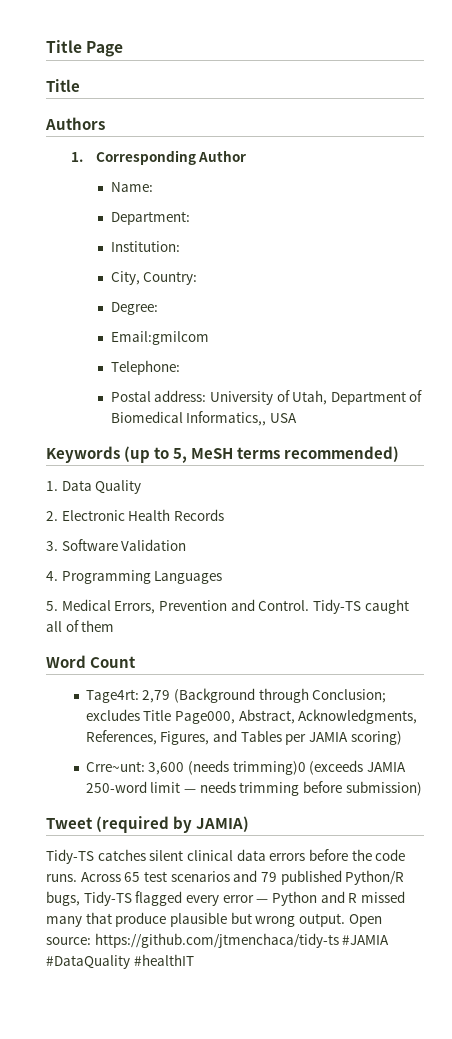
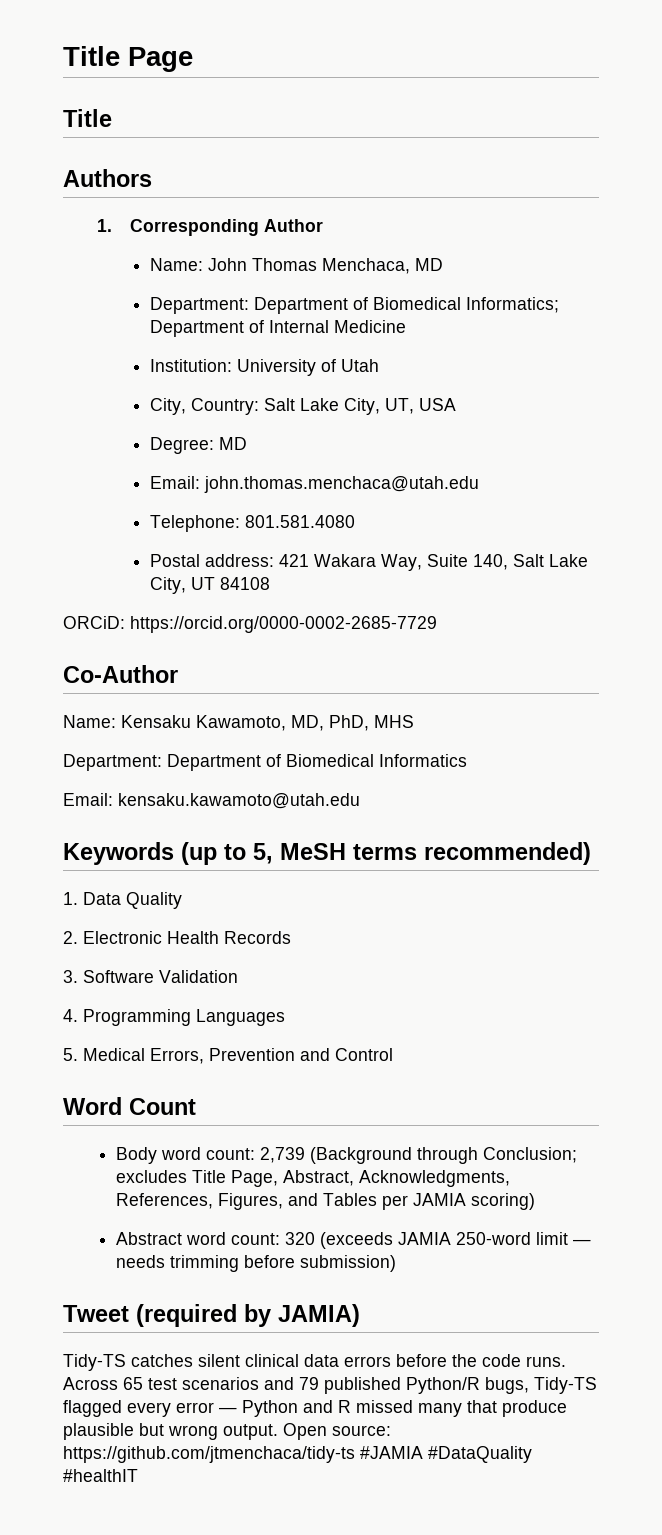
[110,211,190,225] [110,241,180,252] [110,271,198,285] [110,302,158,315] [110,331,209,345] // Department: // Institution: // City, Country: // Degree: // Email:gmilcom -> [207,258,443,274] [149,297,559,314] [149,320,406,337] [149,359,379,376] [149,398,456,415] [149,437,247,454] [149,476,479,493] John Thomas Menchaca, MD // Department: Department of Biomedical Informatics; Department of Internal Medicine // Institution: University of Utah // City, Country: Salt Lake City, UT, USA // Degree: MD // Email: john.thomas.menchaca@utah.edu
(180, 367) none -> [244,515,355,528] 801.581.4080
[209,390,423,405] [110,411,297,426] University of Utah, Department of Biomedical Informatics,, USA -> [278,554,588,571] [149,577,270,594] [63,616,437,633] [63,665,178,683] [63,715,414,731] [63,754,467,771] [63,793,360,809] 421 Wakara Way, Suite 140, Salt Lake City, UT 84108 // ORCiD: https://orcid.org/0000-0002-2685-7729 // Co-Author // Name: Kensaku Kawamoto, MD, PhD, MHS // Department: Department of Biomedical Informatics // Email: kensaku.kawamoto@utah.edu
[258,599,409,614] [46,620,115,632] [46,655,137,668] [85,689,171,703] Control. Tidy-TS caught all of them // Word Count // Tage4rt: 2,79 -> [335,1048,393,1061] [63,1097,196,1115] [115,1147,305,1164] Control // Word Count // Body word count: 2,739
[175,711,236,724] Page000, -> [230,1170,278,1187] Page,
[85,760,306,775] Crre~unt: 3,600 (needs trimming)0 -> [115,1232,315,1245] Abstract word count: 320

